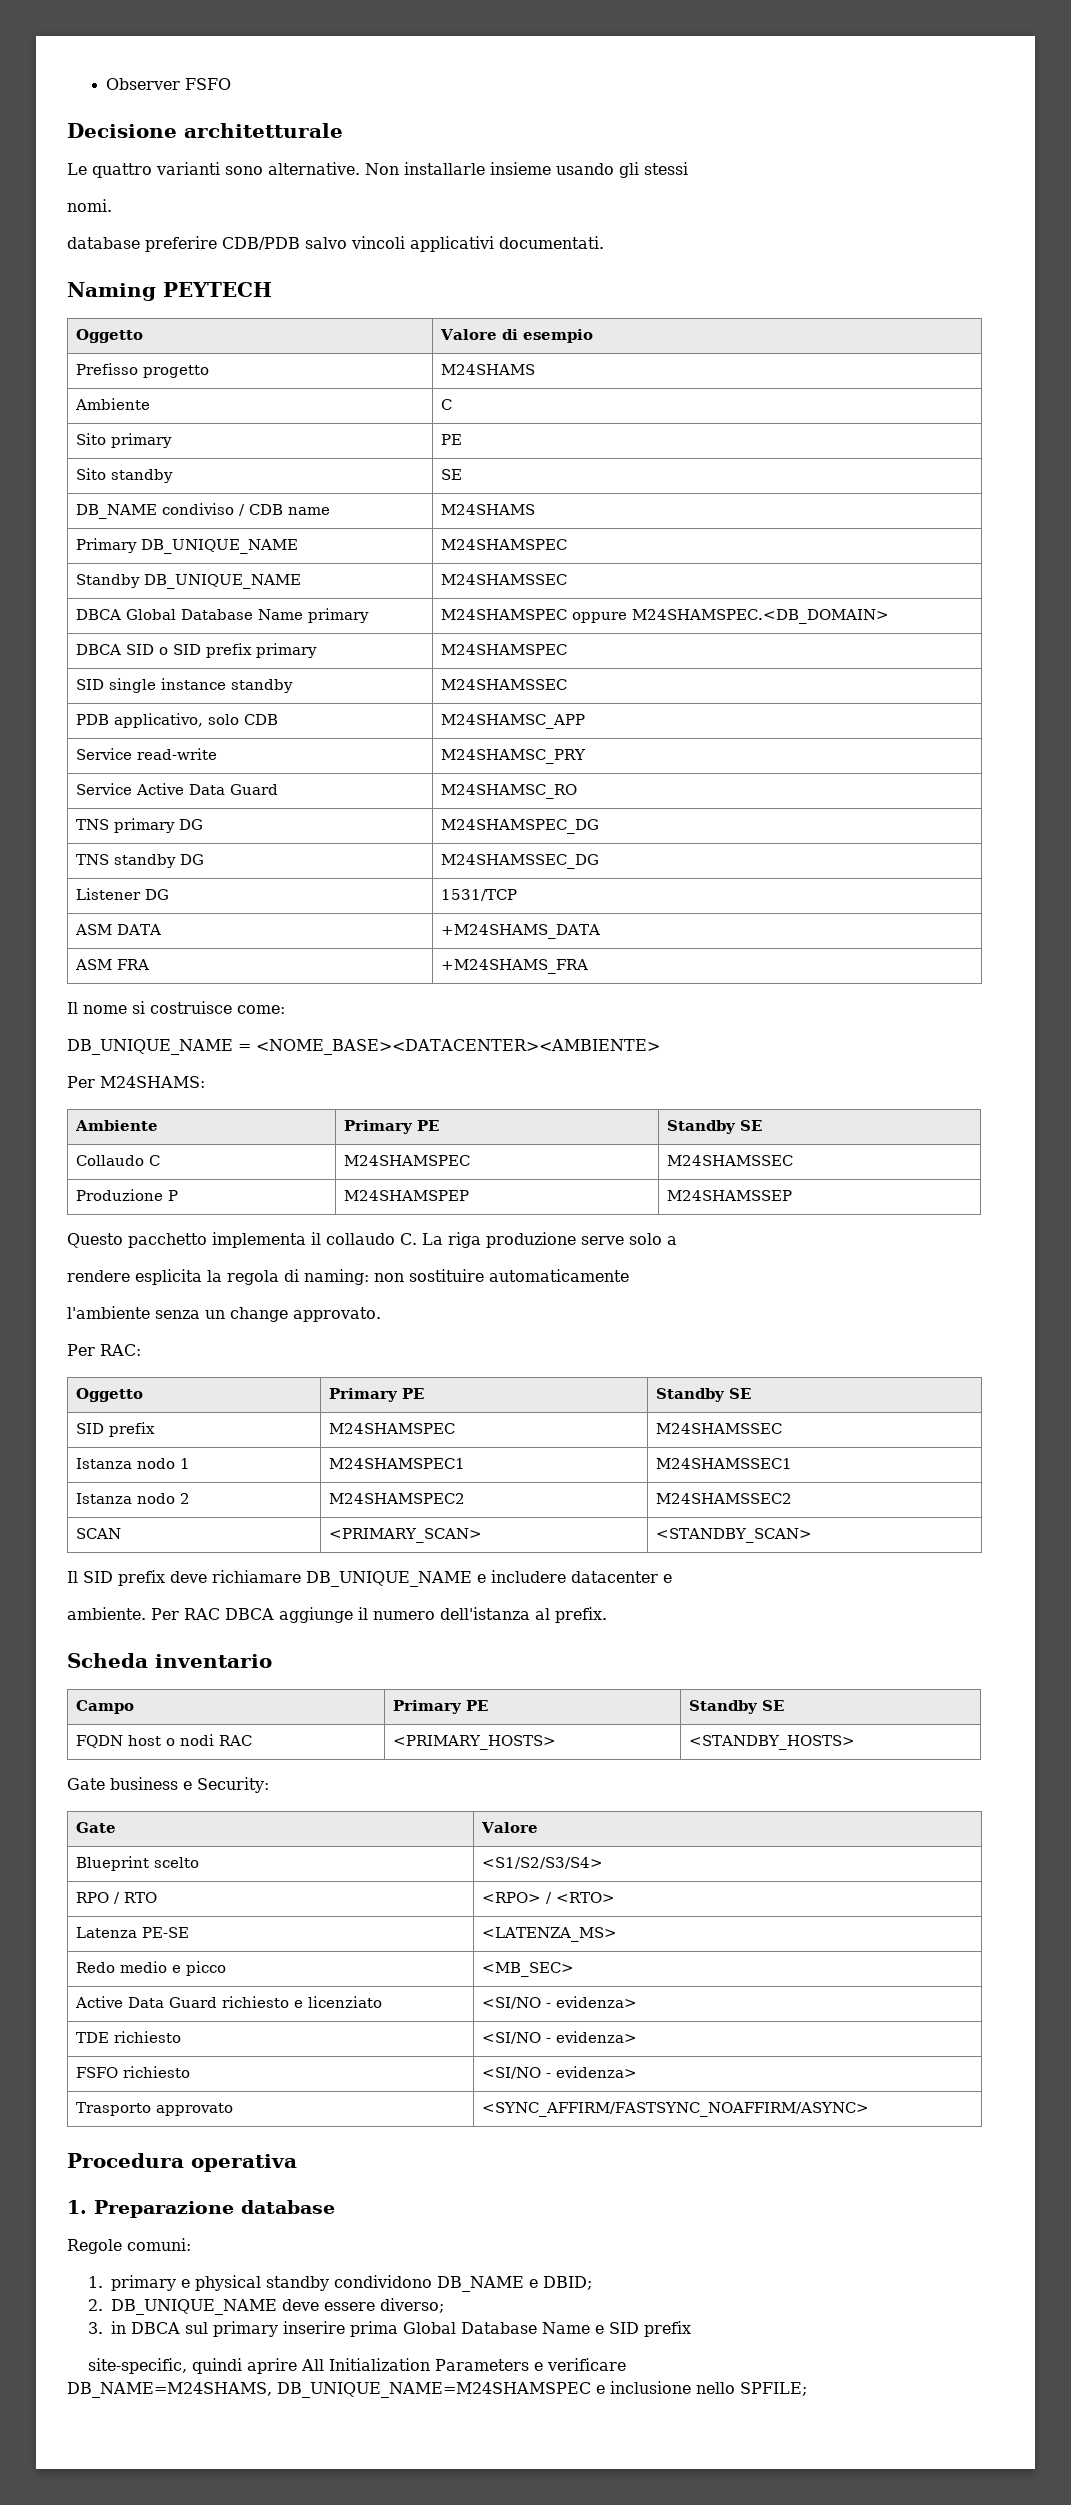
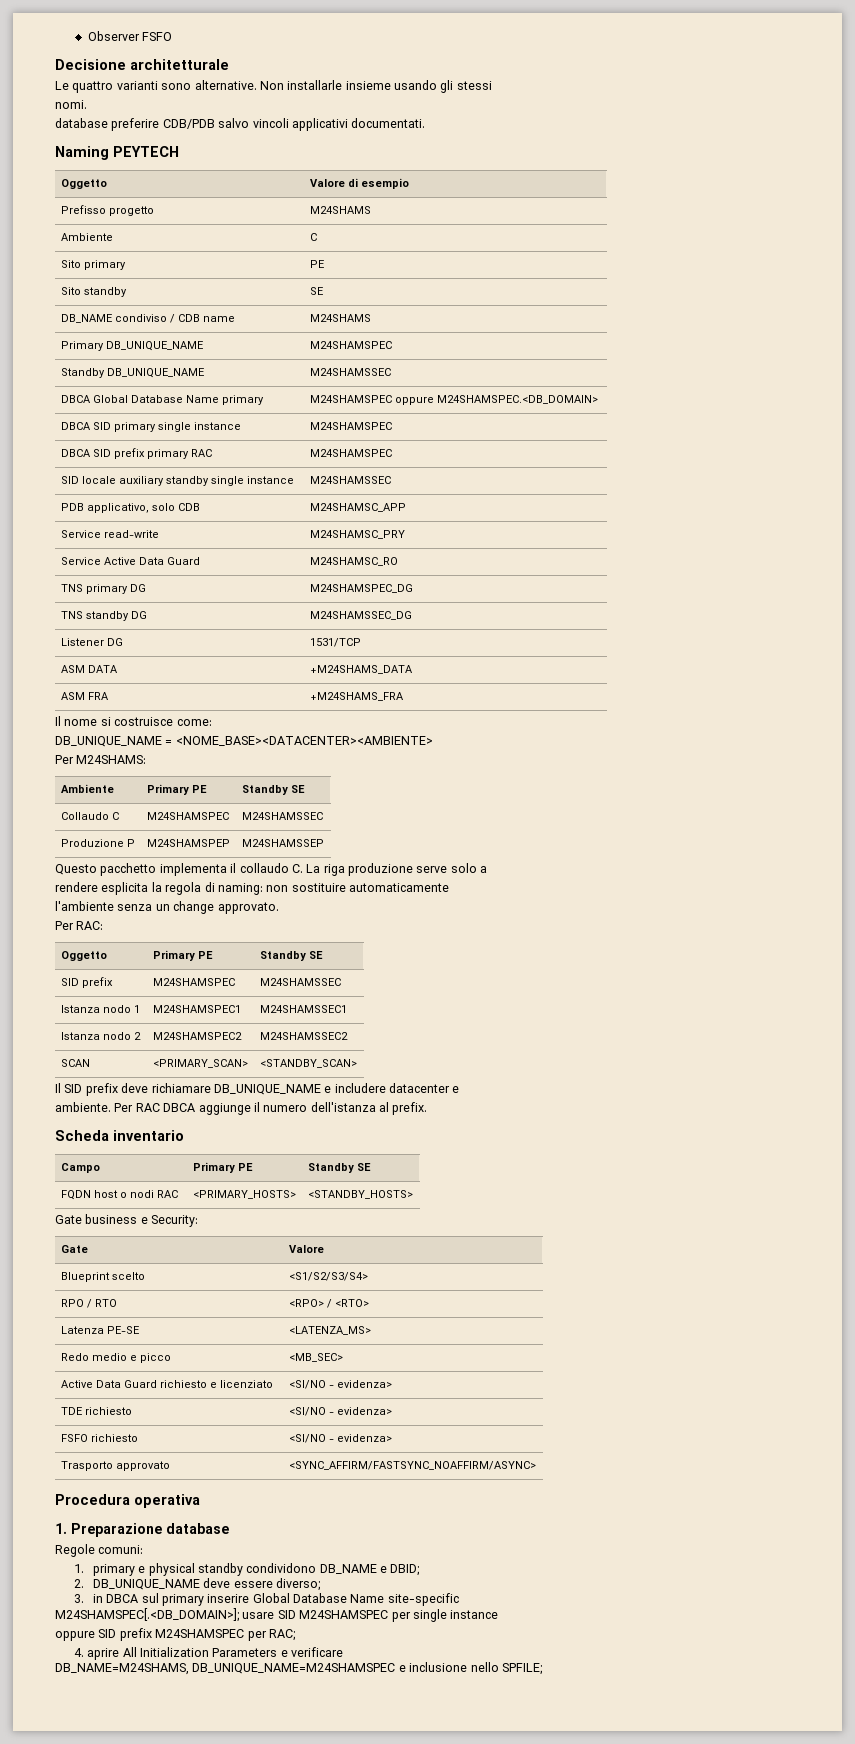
[158,647,168,655] o -> [113,422,241,432] [309,422,392,430] [60,449,91,457] primary single instance | M24SHAMSPEC // DBCA
(317, 650) none -> [190,449,212,457] RAC
[108,678,293,693] single instance standby -> [81,476,294,486] locale auxiliary standby single instance
[350,2321,692,2337] [88,2358,243,2374] prima Global Database Name e SID prefix // site-specific, quindi -> [252,1593,459,1606] [55,1608,499,1622] [55,1628,295,1641] [73,1648,84,1657] Global Database Name site-specific // M24SHAMSPEC[.<DB_DOMAIN>]; usare SID M24SHAMSPEC per single instance // oppure SID prefix M24SHAMSPEC per RAC; // 4.

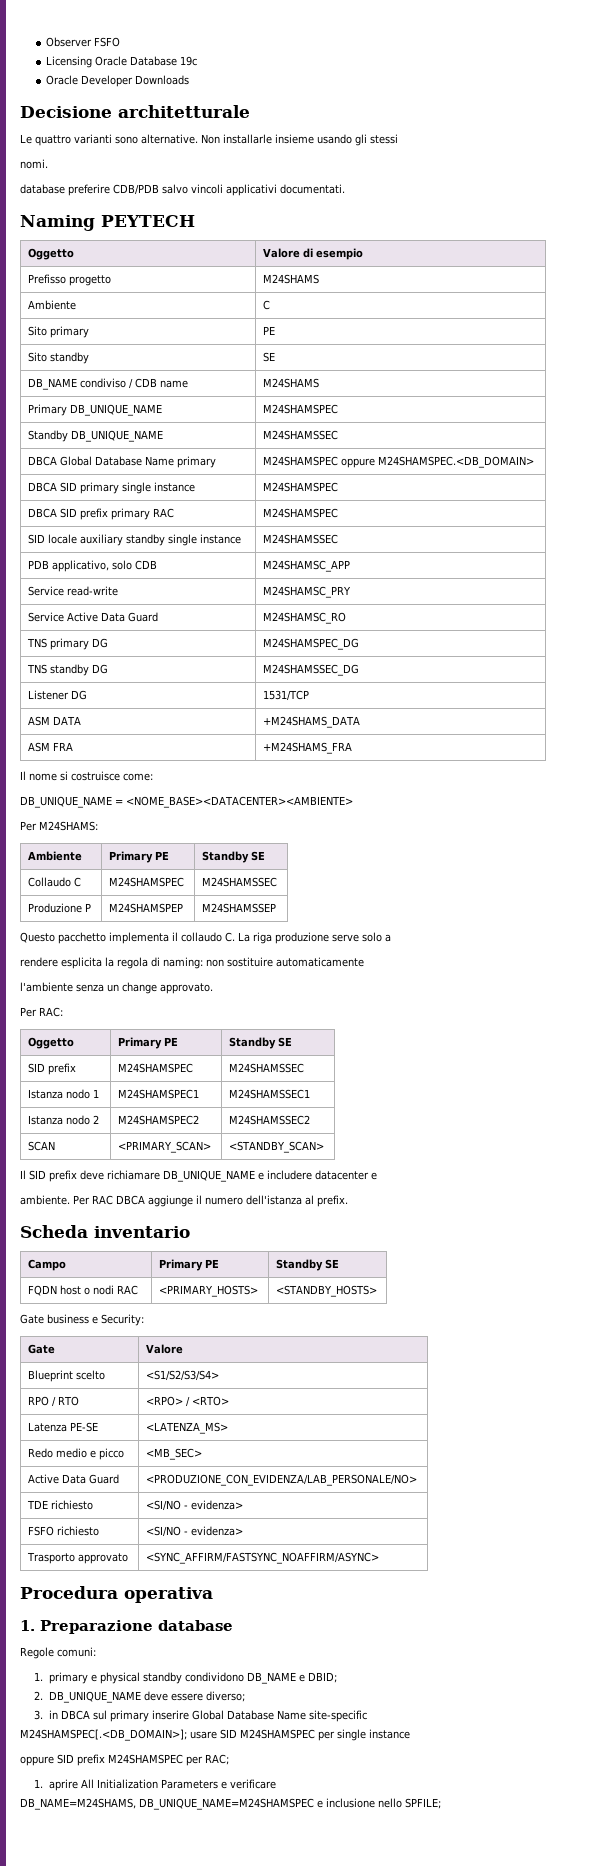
(173, 36) none -> [46,56,198,68] [46,75,190,87] // Licensing Oracle Database 19c // Oracle Developer Downloads
[159,1380,273,1388] [288,1380,392,1389] richiesto e licenziato | <SI/NO - evidenza> -> [146,1474,418,1486] | <PRODUZIONE_CON_EVIDENZA/LAB_PERSONALE/NO>
[73,1648,84,1657] 4. -> [34,1779,44,1788] 1.

